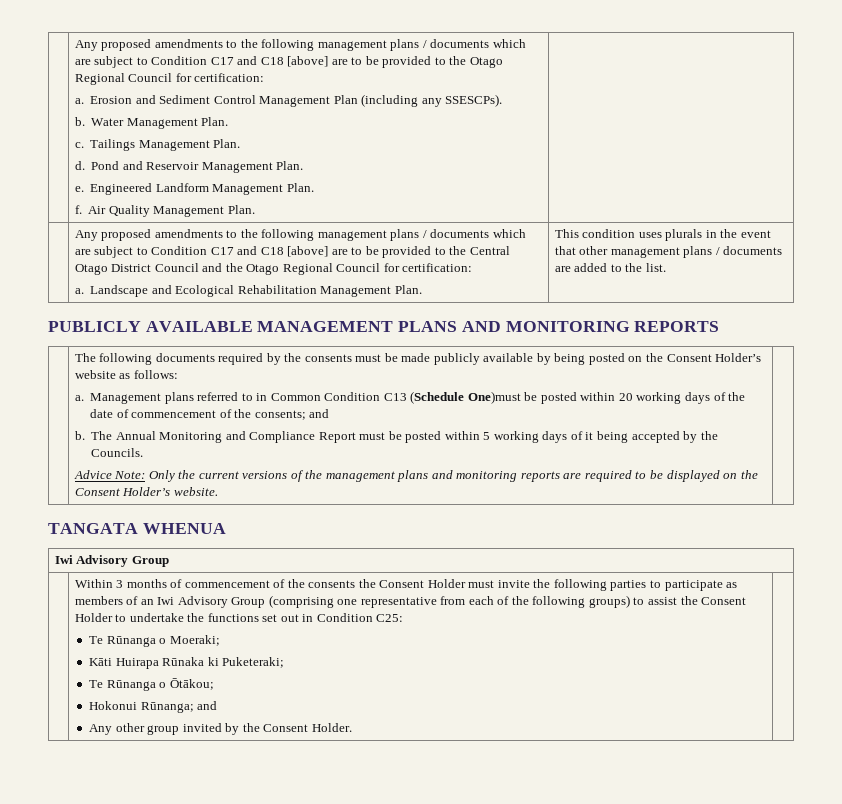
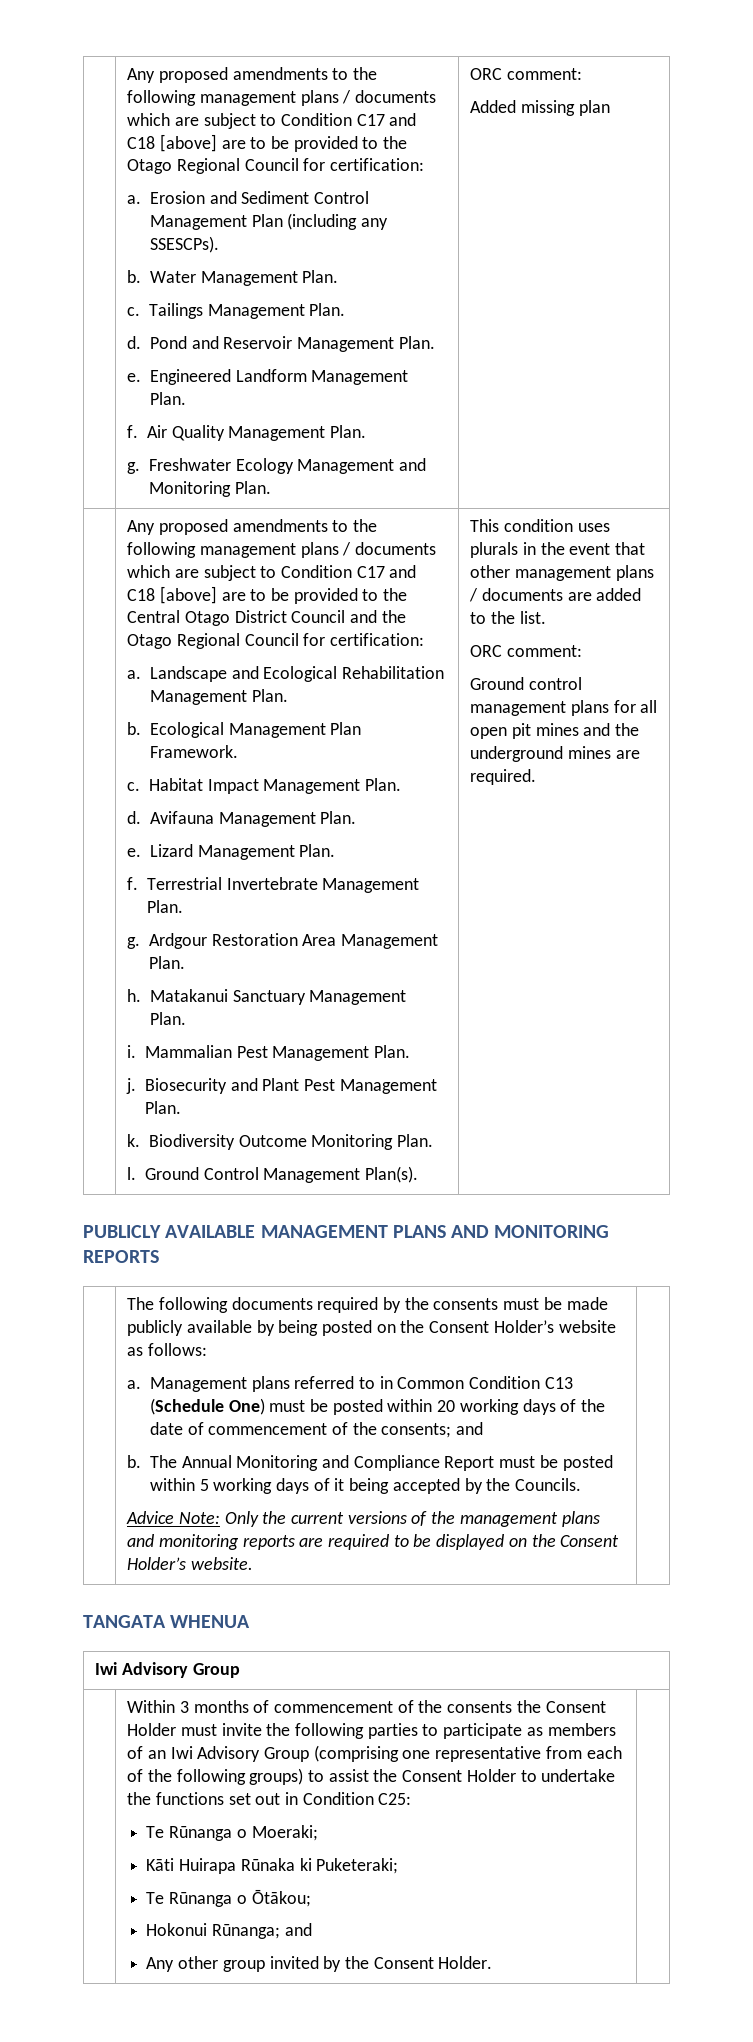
(255, 209) | -> [127,458,427,474] [148,481,271,497] [470,68,582,80] [470,100,610,116] // g. Freshwater Ecology Management and Monitoring Plan. | ORC comment: // Added missing plan
(422, 289) none -> [127,722,362,738] [149,745,238,758] [127,778,402,794] [127,811,357,827] [127,844,336,860] [127,877,420,893] [146,900,183,913] [127,933,439,949] [148,956,185,969] [127,989,407,1005] [149,1012,186,1025] [127,1045,411,1061] [126,1078,437,1094] [144,1101,181,1114] [127,1134,434,1150] [127,1166,419,1183] // b. Ecological Management Plan Framework. // c. Habitat Impact Management Plan. // d. Avifauna Management Plan. // e. Lizard Management Plan. // f. Terrestrial Invertebrate Management Plan. // g. Ardgour Restoration Area Management Plan. // h. Matakanui Sanctuary Management Plan. // i. Mammalian Pest Management Plan. // j. Biosecurity and Plant Pest Management Plan. // k. Biodiversity Outcome Monitoring Plan. // l. Ground Control Management Plan(s).
(666, 267) none -> [470,645,582,657] [470,677,582,690] [470,700,658,716] [470,723,639,739] [470,746,640,762] [470,769,537,785] // ORC comment: // Ground control management plans for all open pit mines and the underground mines are required.
[467,391,521,404] One)must -> [228,1398,306,1415] One) must

